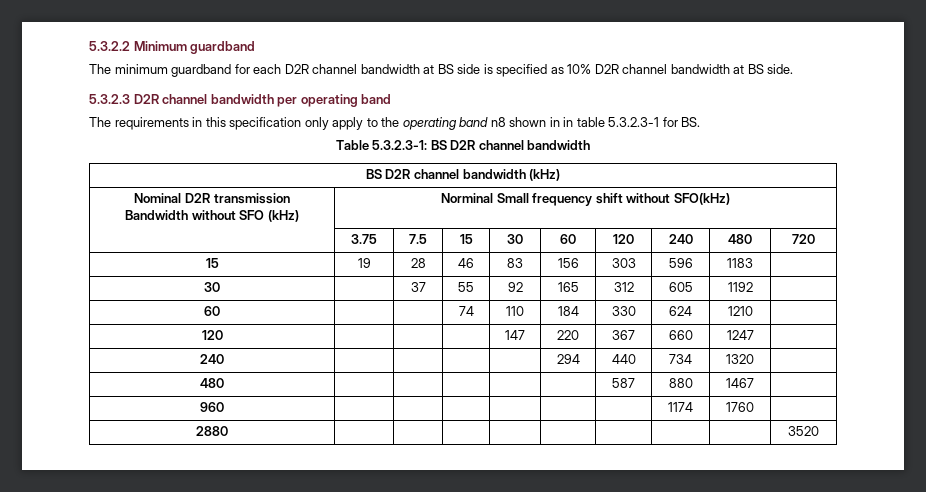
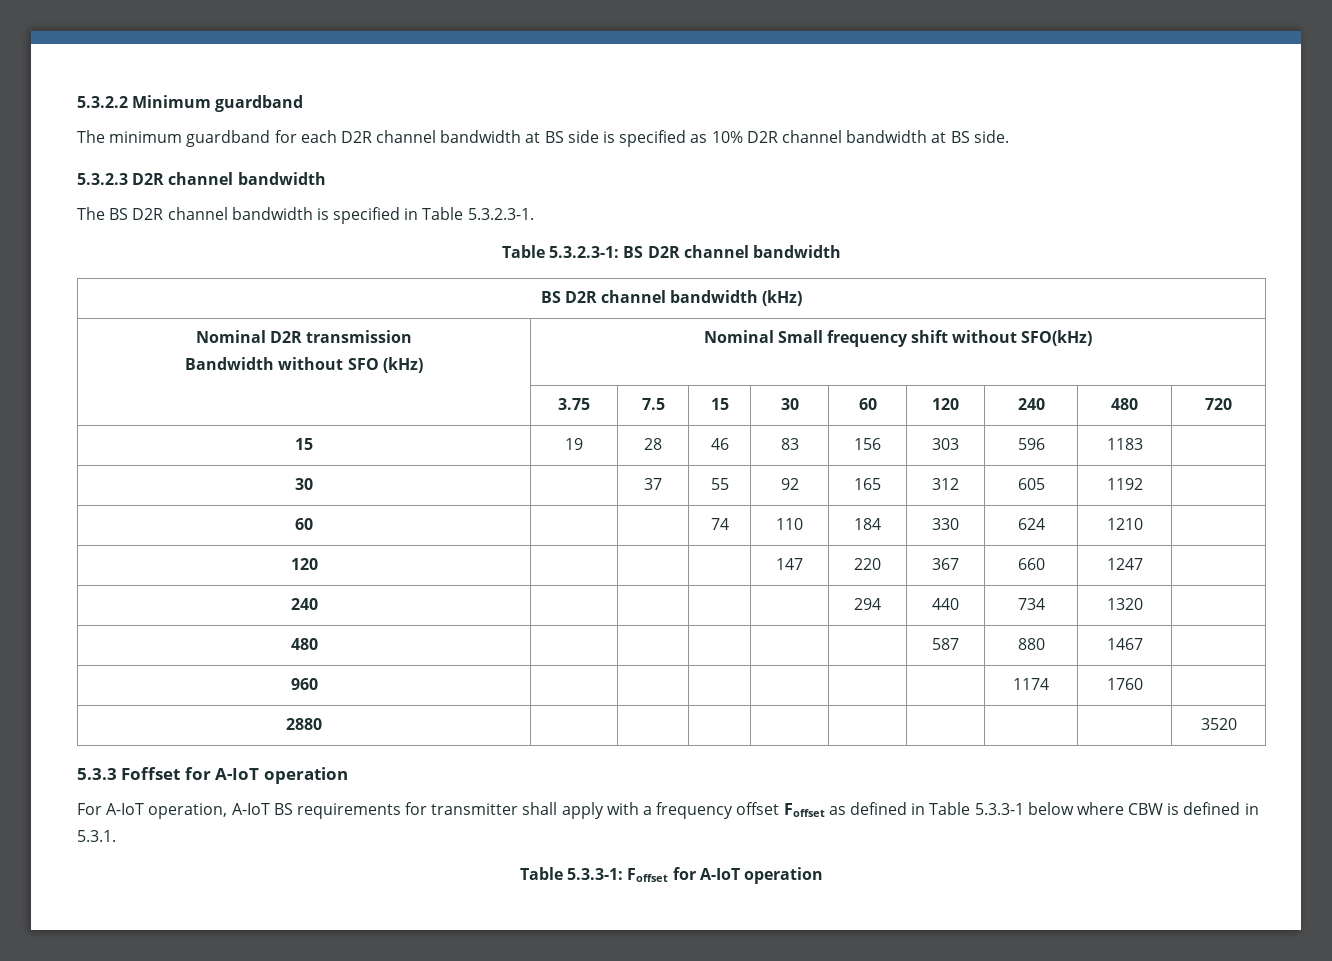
[277,94,392,107] [89,117,701,130] per operating band // The requirements in this specification only apply to the operating band n8 shown in in table 5.3.2.3-1 for BS. -> [77,207,534,224] // The BS D2R channel bandwidth is specified in Table 5.3.2.3-1.
[441,193,494,203] Norminal -> [703,330,774,343] Nominal
(819, 431) none -> [77,767,348,784] [77,802,1259,819] [77,830,116,842] [520,867,823,884] // 5.3.3 Foffset for A-IoT operation // For A-IoT operation, A-IoT BS requirements for transmitter shall apply with a frequency offset Foffset as defined in Table 5.3.3-1 below where CBW is defined in 5.3.1. // Table 5.3.3-1: Foffset for A-IoT operation

